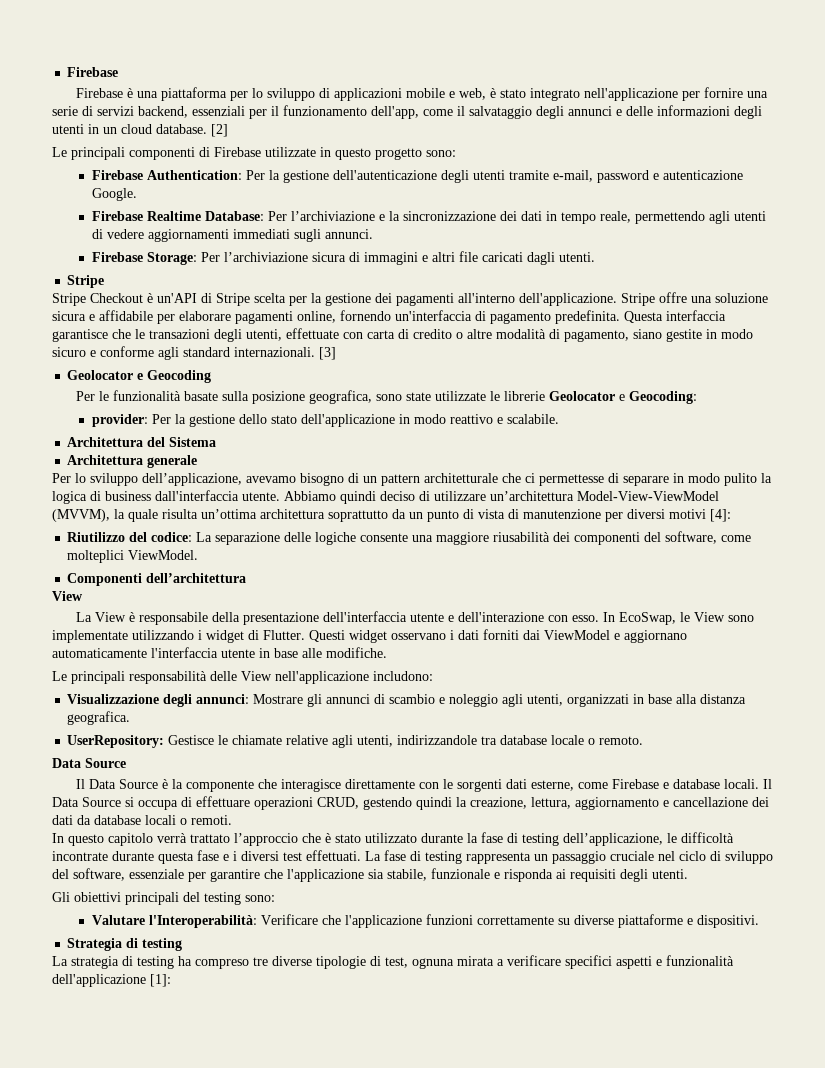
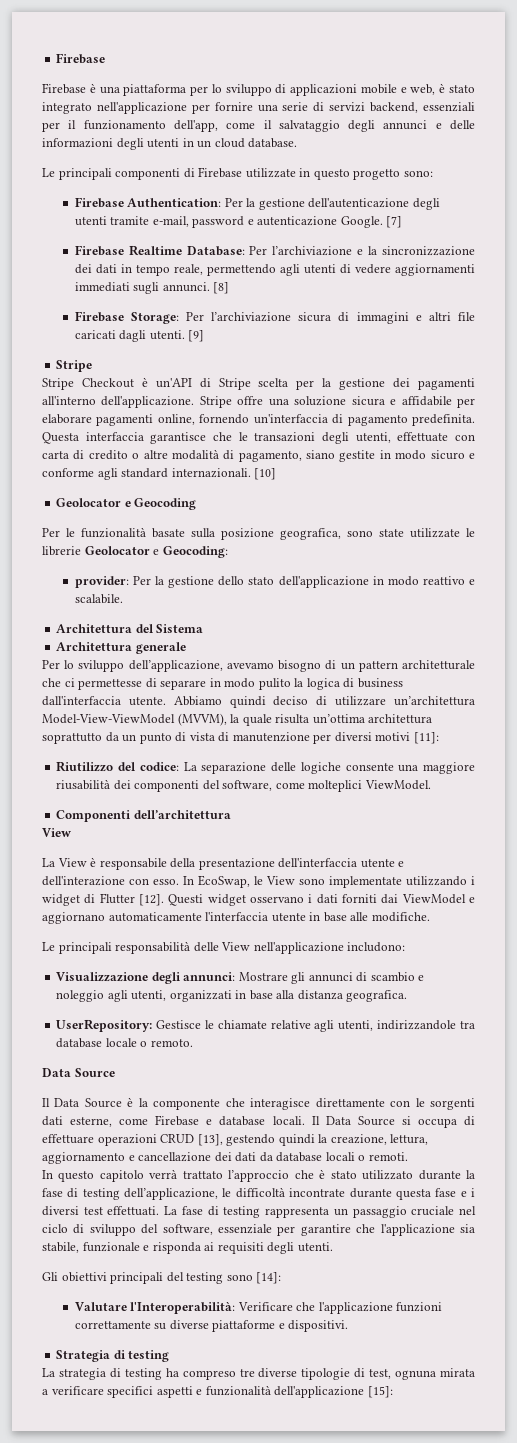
[211,124,228,137] [2] -> (298, 143) none
(137, 194) none -> [386,216,403,228] [7]
(373, 234) none -> [213,282,230,294] [8]
(595, 257) none -> [188,330,205,342] [9]
[319,347,336,360] [3] -> [254,468,277,480] [10]
[710,509,731,522] [4]: -> [413,732,439,744] [11]:
[263,630,305,640] Flutter. -> [99,893,164,906] Flutter [12].
[317,797,359,809] CRUD, -> [160,1134,223,1146] CRUD [13],
[245,895,275,902] sono: -> [226,1272,282,1284] sono [14]:
[150,974,171,987] [1]: -> [367,1386,393,1398] [15]:

